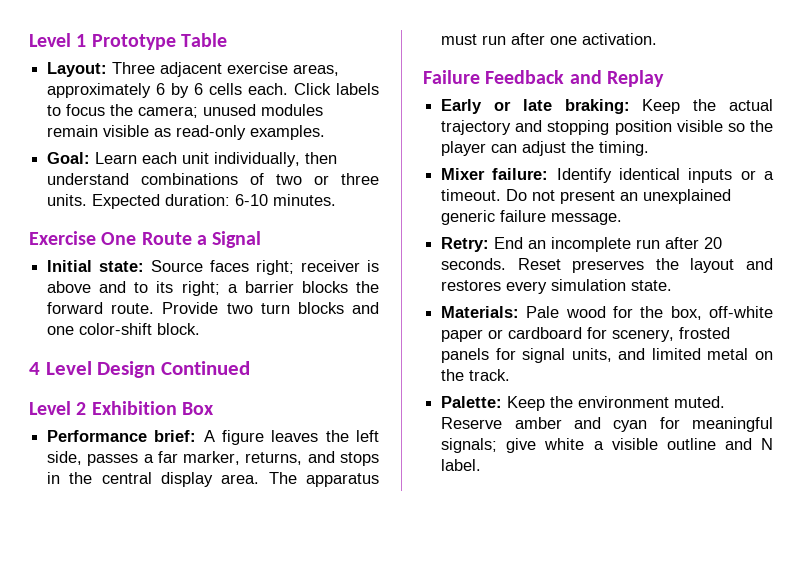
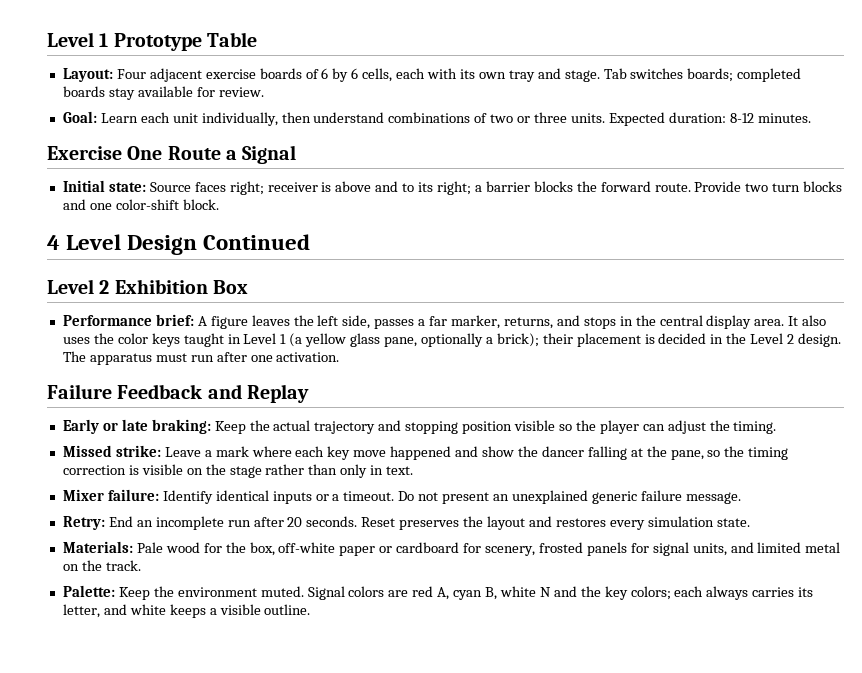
[112,62,156,74] Three -> [116,69,146,79] Four
[293,64,340,76] [47,83,152,98] areas, approximately -> [259,68,319,79] boards of
[209,83,380,95] [47,104,324,118] [47,125,326,140] cells each. Click labels to focus the camera; unused modules remain visible as read-only examples. -> [362,68,802,82] [62,86,264,100] cells, each with its own tray and stage. Tab switches boards; completed boards stay available for review.
[235,194,269,206] 6-10 -> [729,113,754,123] 8-12
(260, 479) none -> [788,315,827,326] [62,333,841,347] It also uses the color keys taught in Level 1 (a yellow glass pane, optionally a brick); their placement is decided in the Level 2 design.
(650, 148) none -> [62,445,789,460] [62,464,414,478] // Missed strike: Leave a mark where each key move happened and show the dancer falling at the pane, so the timing correction is visible on the stage rather than only in text.
[441,417,773,432] [441,438,773,453] [441,459,482,471] Reserve amber and cyan for meaningful signals; give white a visible outline and N label. -> [307,586,814,600] [62,604,311,618] Signal colors are red A, cyan B, white N and the key colors; each always carries its letter, and white keeps a visible outline.

